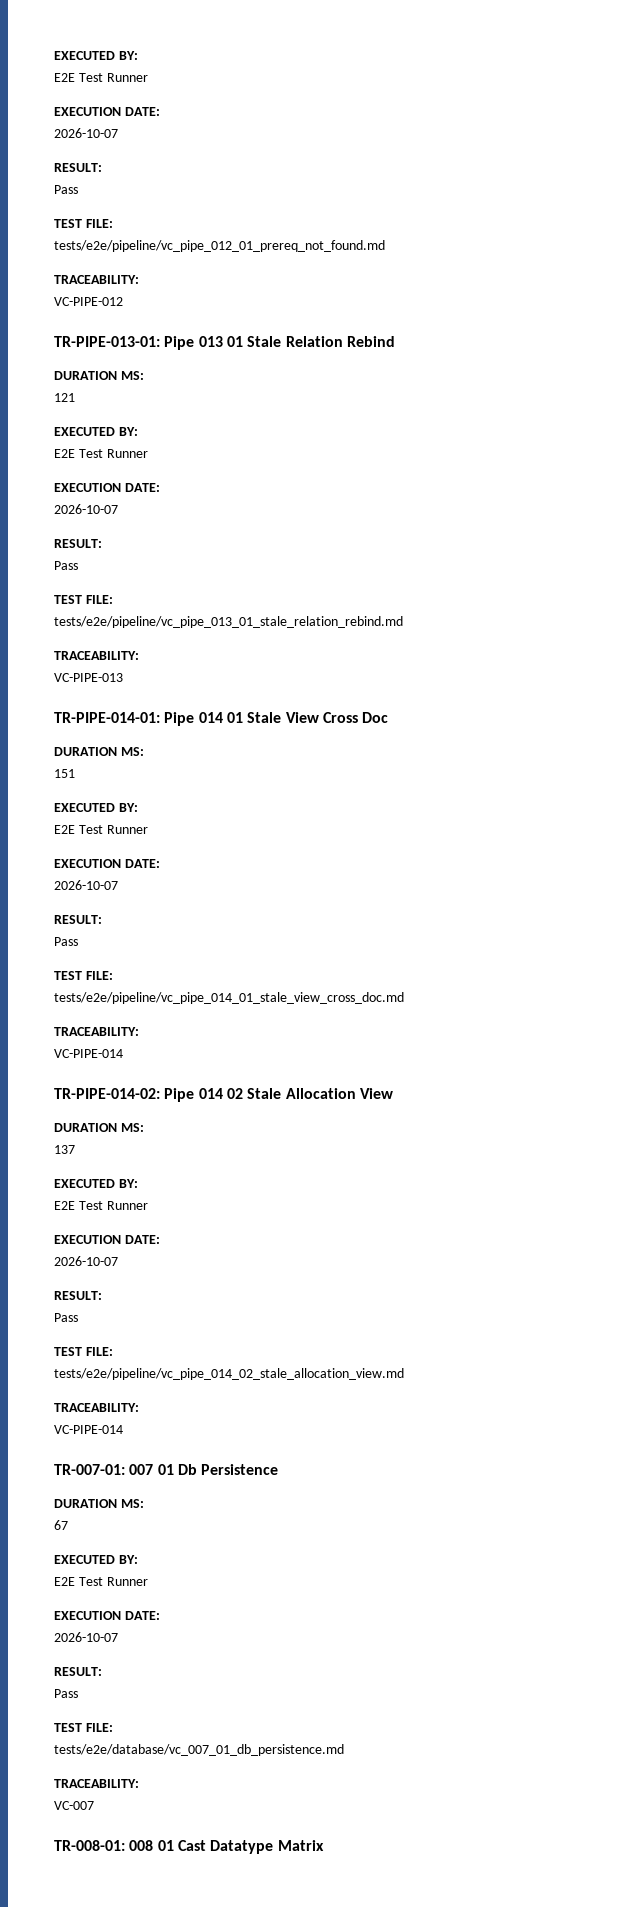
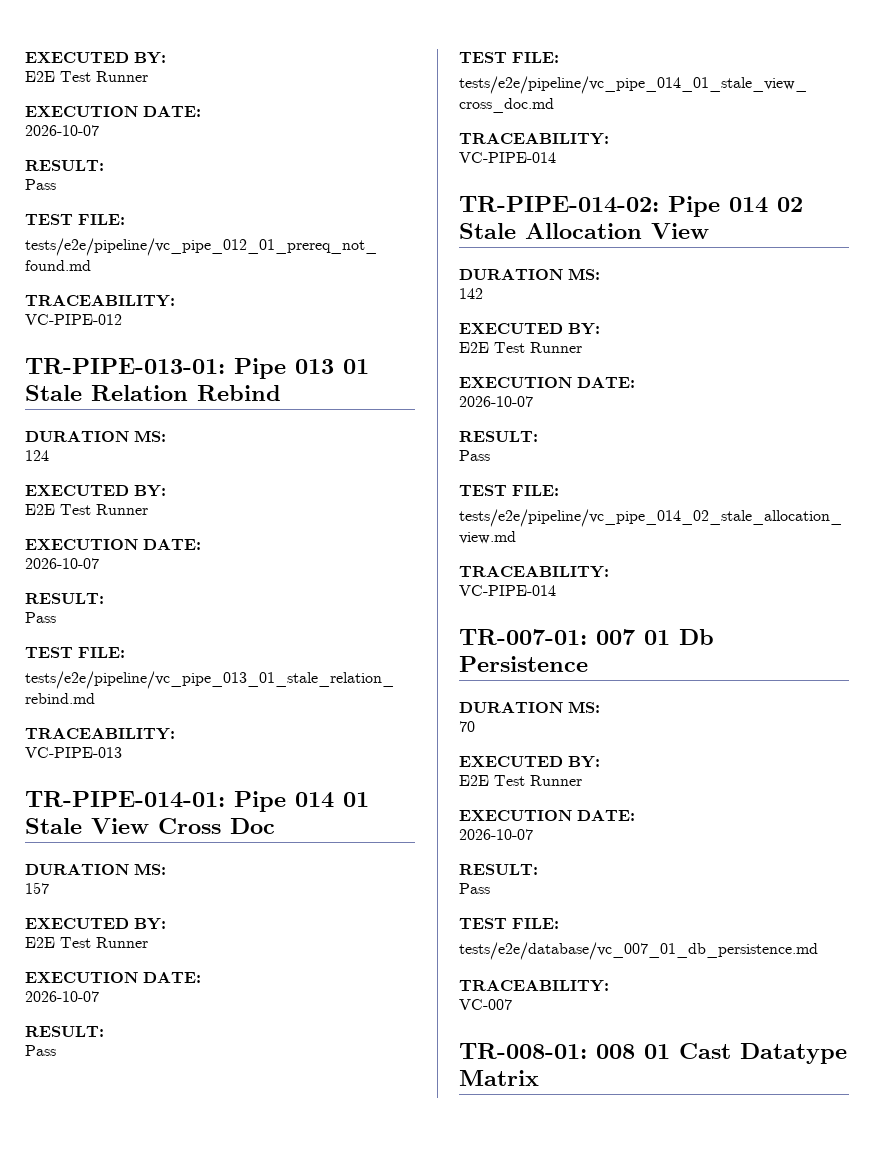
[54,393,75,402] 121 -> [25,450,49,461] 124
[54,769,75,778] 151 -> [25,882,49,894] 157
[54,1145,75,1154] 137 -> [459,288,483,299] 142
[54,1520,68,1530] 67 -> [459,721,475,732] 70

